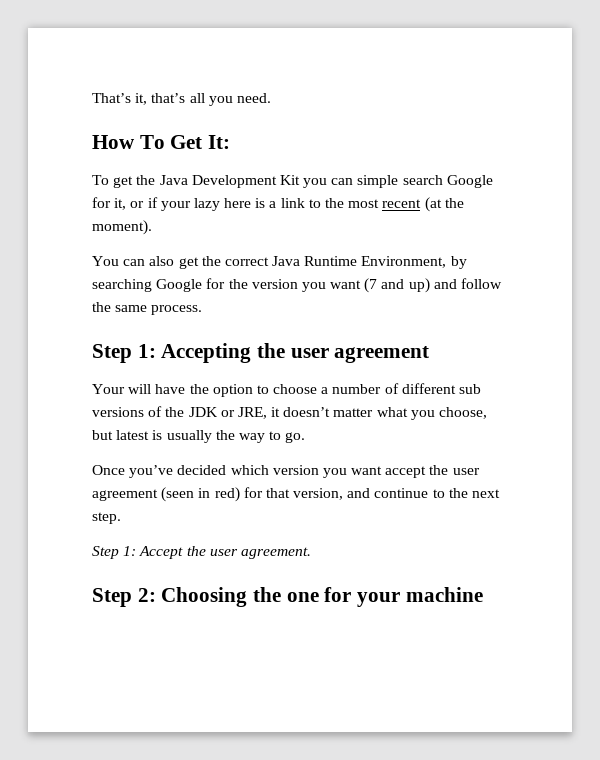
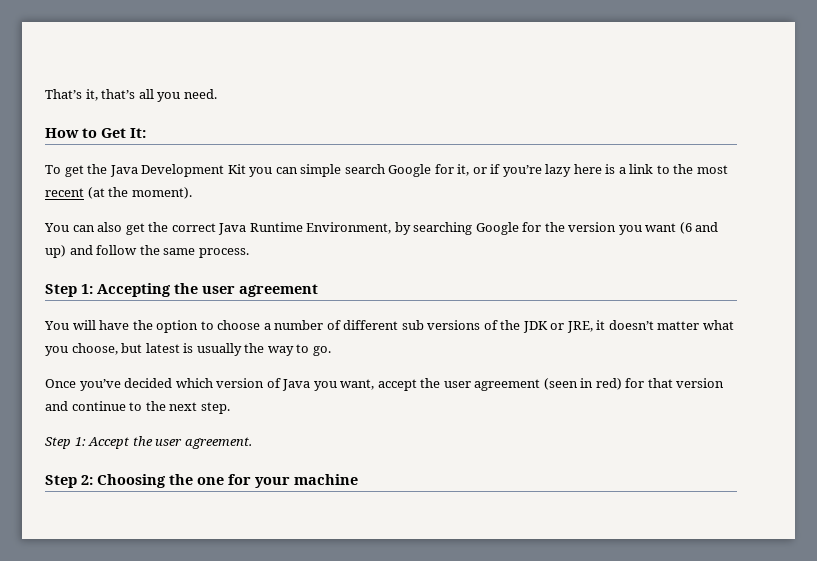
[139,135,165,149] To -> [82,128,97,138] to
[160,201,191,211] your -> [502,165,542,177] you’re
[364,278,378,293] (7 -> [679,222,692,234] (6
[92,384,125,394] Your -> [44,321,69,330] You
[322,466,383,478] you want -> [266,378,375,391] of Java you want,
[293,488,344,500] version, -> [676,378,725,388] version

